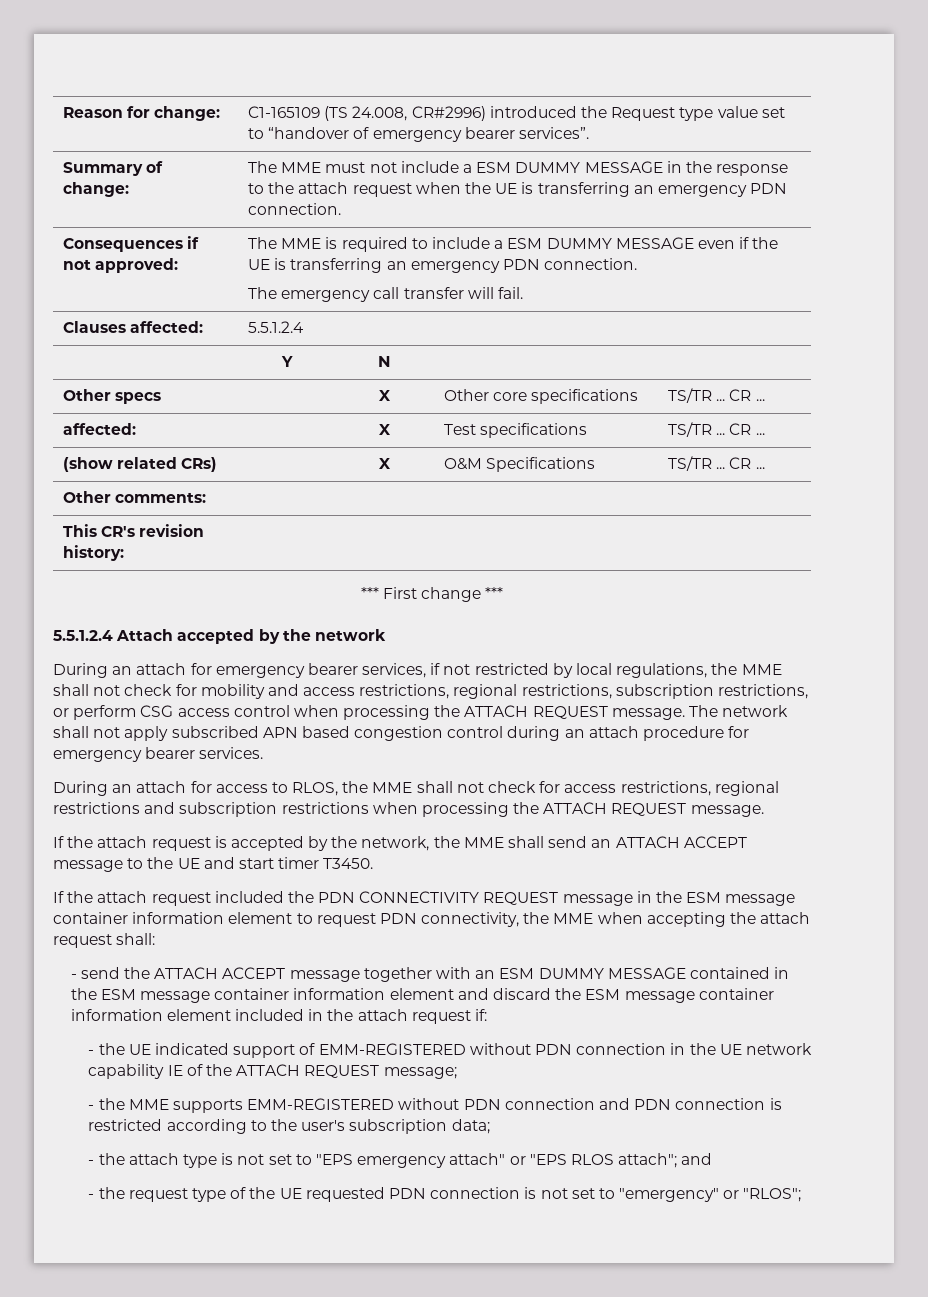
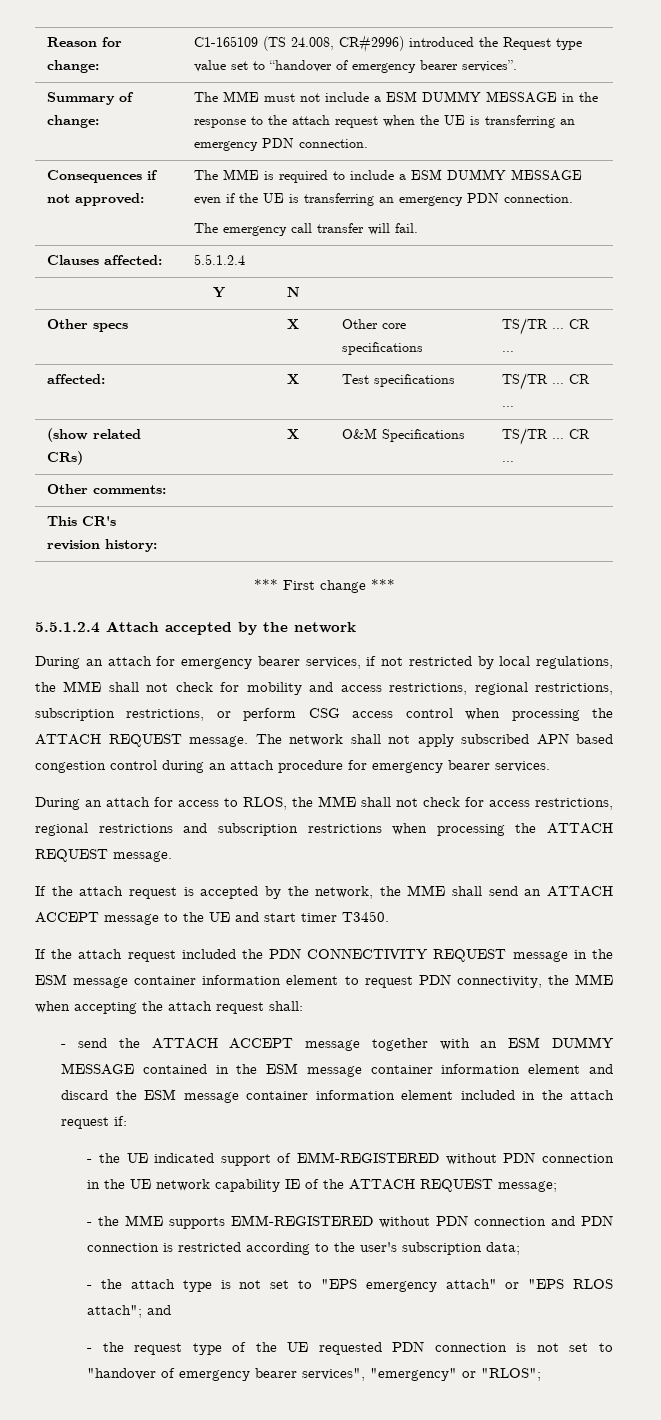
(615, 1193) none -> [87,1368,366,1381] "handover of emergency bearer services",

